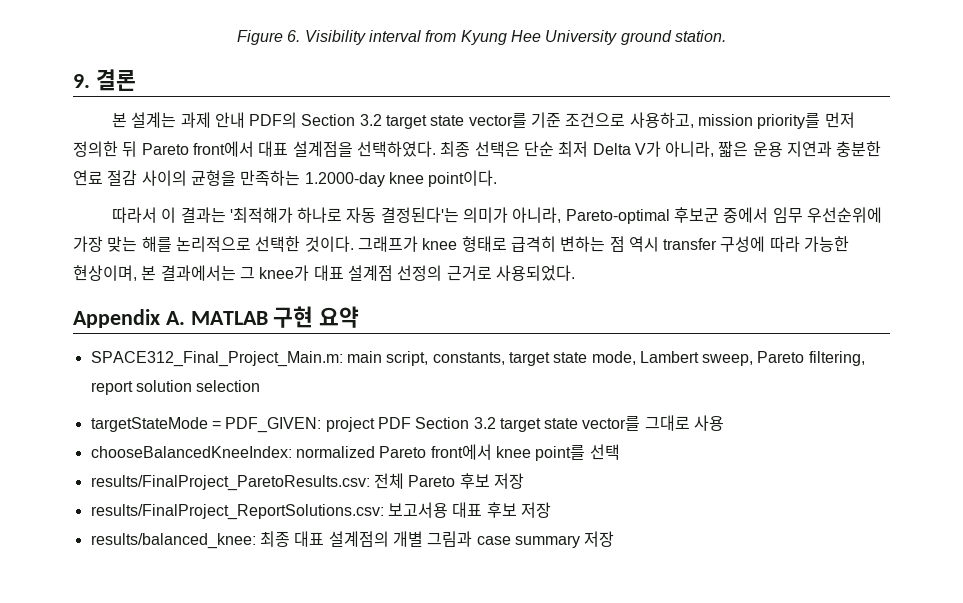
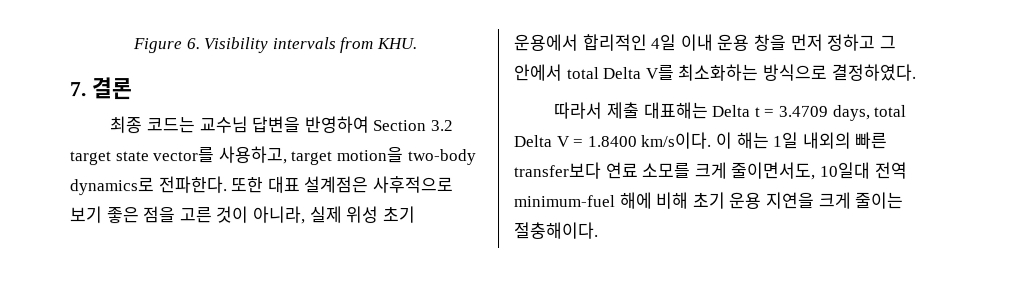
[369,30,726,45] [73,69,136,91] [111,112,855,129] [73,141,882,157] [73,170,498,187] [111,207,883,224] [73,236,850,252] [73,265,575,281] [73,306,360,328] [90,351,865,367] [90,380,261,395] [90,415,725,433] [90,444,620,461] [90,473,524,491] [90,502,551,520] [90,531,615,549] interval from Kyung Hee University ground station. // 9. 결론 // 본 설계는 과제 안내 PDF의 Section 3.2 target state vector를 기준 조건으로 사용하고, mission priority를 먼저 정의한 뒤 Pareto front에서 대표 설계점을 선택하였다. 최종 선택은 단순 최저 Delta V가 아니라, 짧은 운용 지연과 충분한 연료 절감 사이의 균형을 만족하는 1.2000-day knee point이다. // 따라서 이 결과는 '최적해가 하나로 자동 결정된다'는 의미가 아니라, Pareto-optimal 후보군 중에서 임무 우선순위에 가장 맞는 해를 논리적으로 선택한 것이다. 그래프가 knee 형태로 급격히 변하는 점 역시 transfer 구성에 따라 가능한 현상이며, 본 결과에서는 그 knee가 대표 설계점 선정의 근거로 사용되었다. // Appendix A. MATLAB 구현 요약 // SPACE312_Final_Project_Main.m: main script, constants, target state mode, Lambert sweep, Pareto filtering, report solution selection // targetStateMode = PDF_GIVEN: project PDF Section 3.2 target state vector를 그대로 사용 // chooseBalancedKneeIndex: normalized Pareto front에서 knee point를 선택 // results/FinalProject_ParetoResults.csv: 전체 Pareto 후보 저장 // results/FinalProject_ReportSolutions.csv: 보고서용 대표 후보 저장 // results/balanced_knee: 최종 대표 설계점의 개별 그림과 case summary 저장 -> [271,37,417,54] [69,77,132,100] [109,116,453,134] [70,146,477,166] [70,176,454,196] [70,206,416,225] [513,33,896,51] [513,63,916,81] [553,101,907,121] [513,131,889,149] [514,161,908,180] [514,191,905,209] [514,221,599,239] intervals from KHU. // 7. 결론 // 최종 코드는 교수님 답변을 반영하여 Section 3.2 target state vector를 사용하고, target motion을 two-body dynamics로 전파한다. 또한 대표 설계점은 사후적으로 보기 좋은 점을 고른 것이 아니라, 실제 위성 초기 운용에서 합리적인 4일 이내 운용 창을 먼저 정하고 그 안에서 total Delta V를 최소화하는 방식으로 결정하였다. // 따라서 제출 대표해는 Delta t = 3.4709 days, total Delta V = 1.8400 km/s이다. 이 해는 1일 내외의 빠른 transfer보다 연료 소모를 크게 줄이면서도, 10일대 전역 minimum-fuel 해에 비해 초기 운용 지연을 크게 줄이는 절충해이다.

